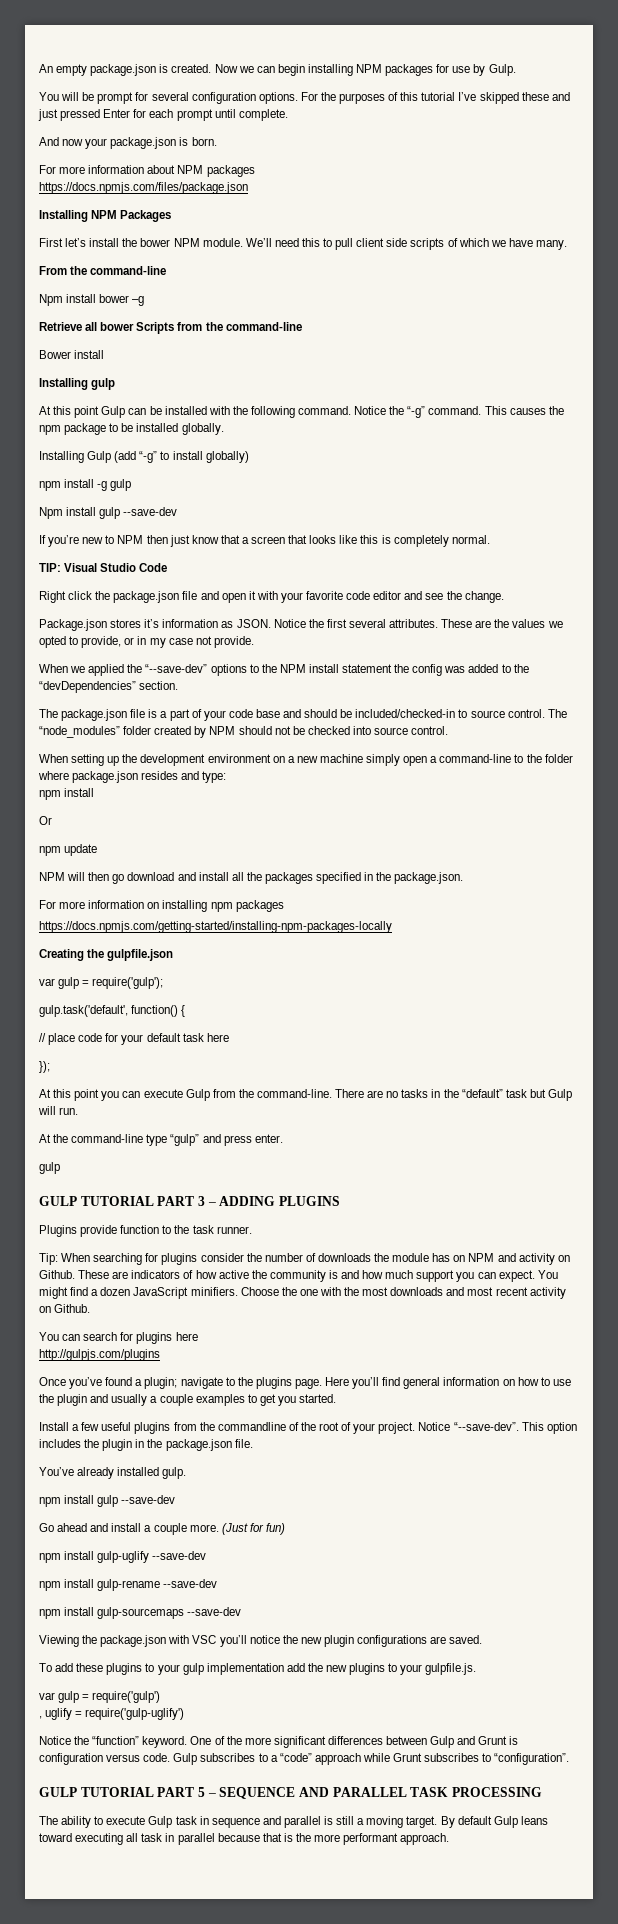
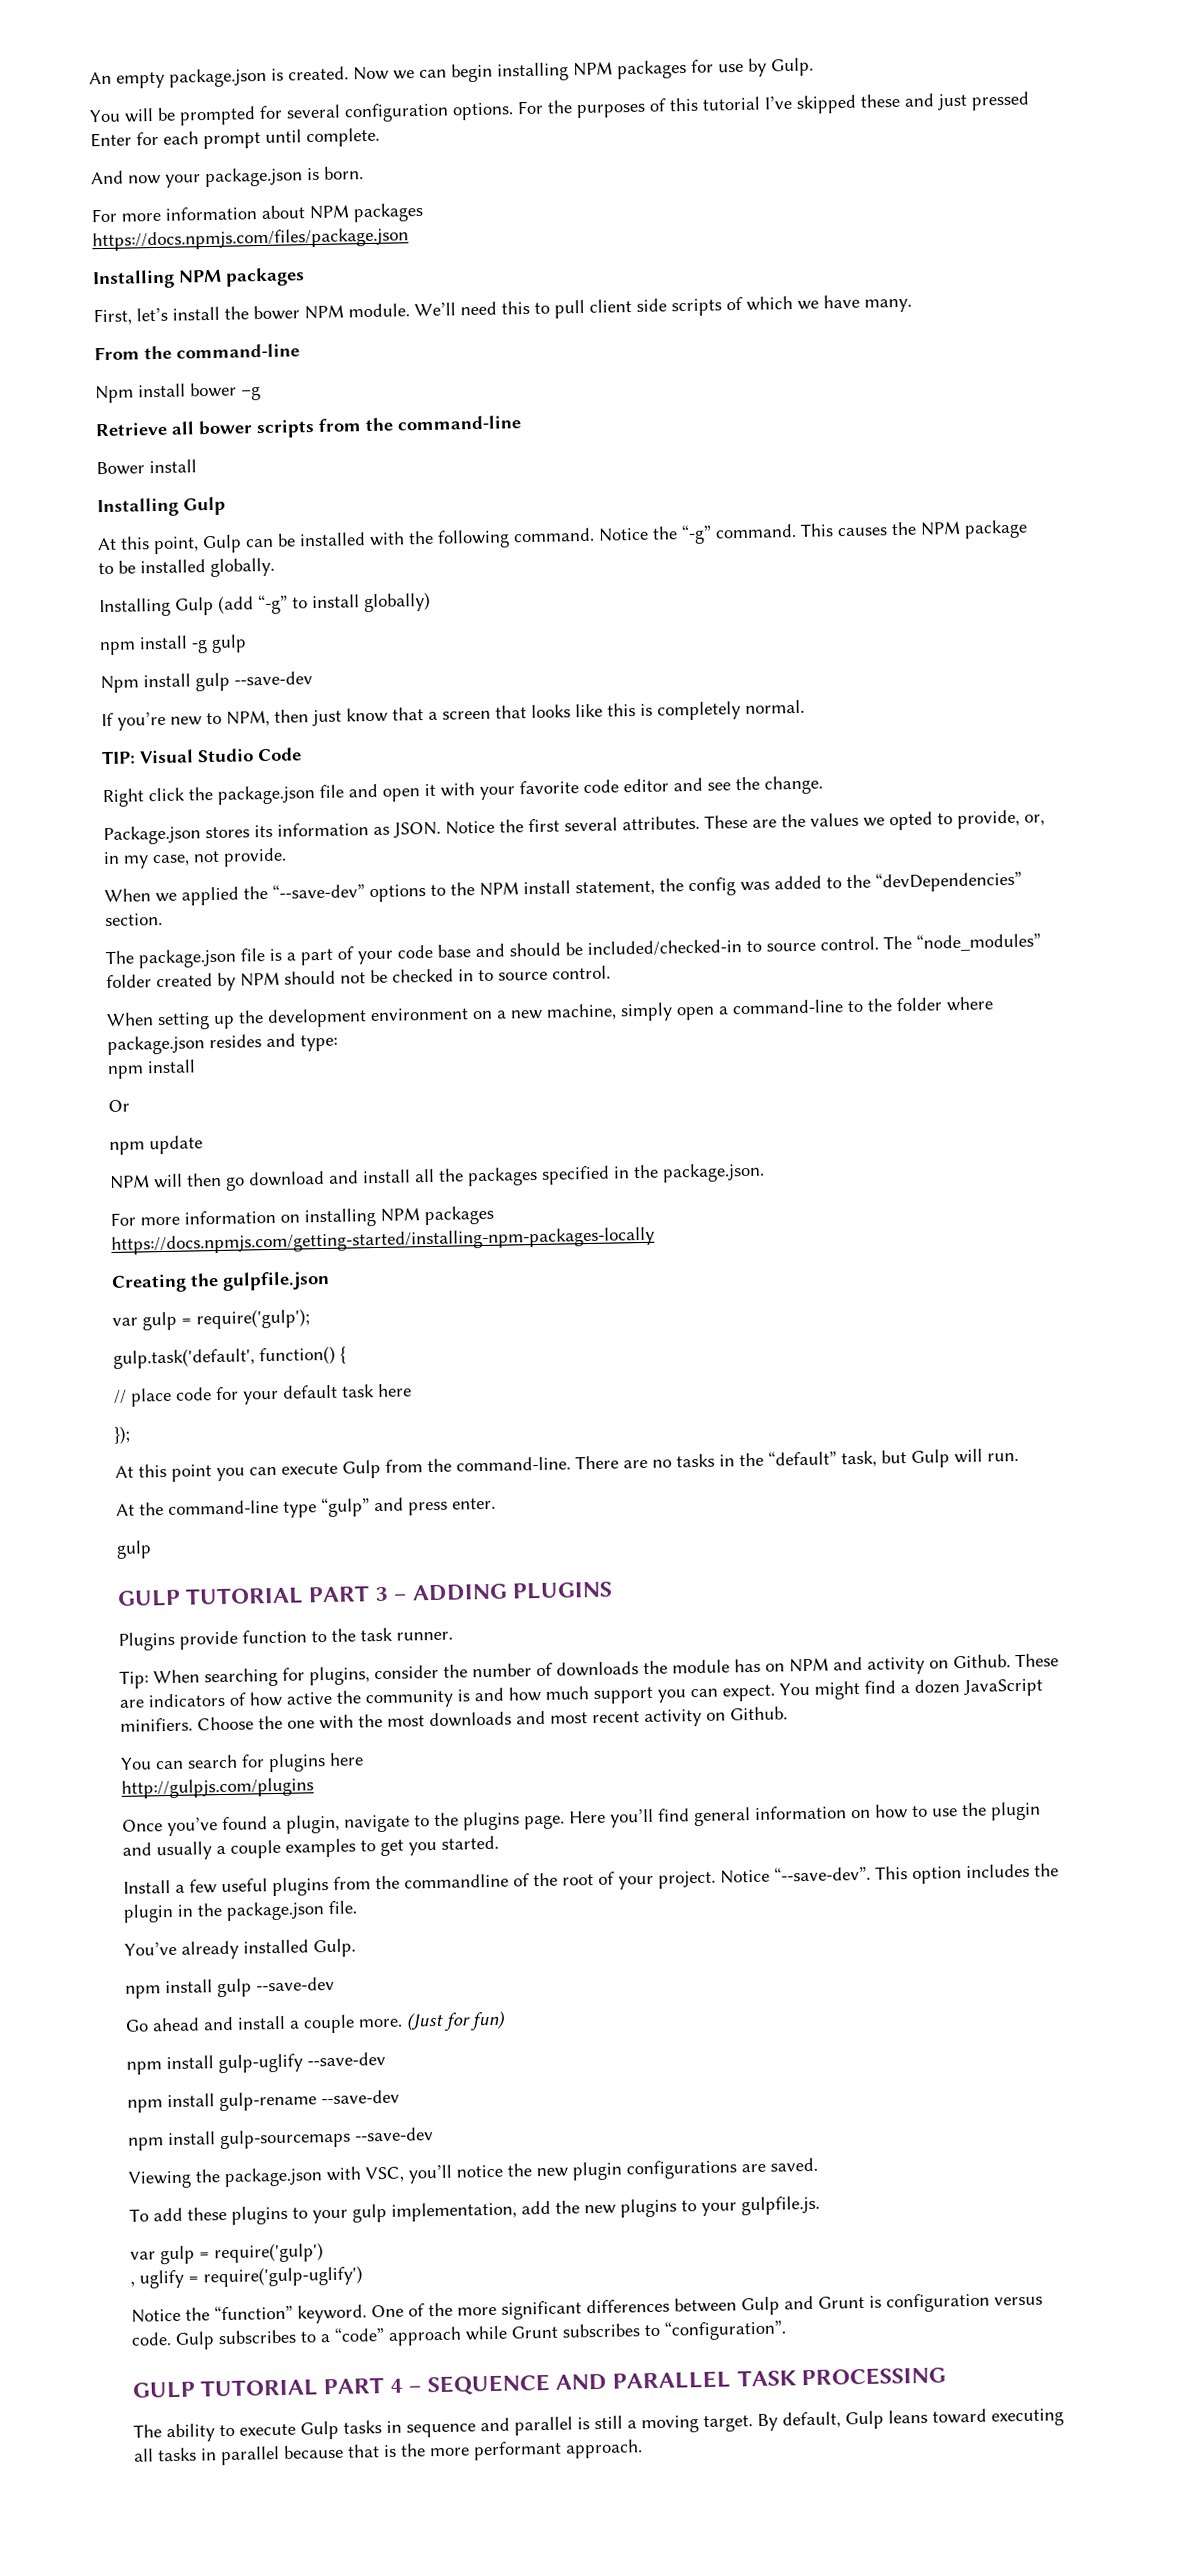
[97,92,134,104] prompt -> [179,106,256,126] prompted
[120,210,172,222] [39,238,63,247] Packages // First -> [225,267,305,287] [93,308,132,326] packages // First,
[136,322,175,334] Scripts -> [256,419,315,439] scripts
[91,378,116,390] [39,406,100,418] gulp // At this point -> [183,496,226,516] [97,536,199,555] Gulp // At this point,
[39,425,61,435] npm -> [920,520,961,536] NPM
[117,535,144,544] NPM -> [226,709,270,727] NPM,
[144,619,160,628] it’s -> [254,824,273,838] its
[124,637,135,645] or -> [1024,814,1045,826] or,
[168,638,193,645] case -> [152,854,190,867] case,
[342,664,393,673] statement -> [575,880,655,897] statement,
[352,726,371,735] into -> [458,969,494,982] in to
[319,754,363,763] machine -> [546,1003,617,1021] machine,
[210,902,233,912] npm -> [380,1207,420,1222] NPM
[505,1089,527,1098] task -> [841,1450,877,1468] task,
[161,1253,198,1265] plugins -> [309,1666,370,1686] plugins,
[144,1377,178,1389] plugin; -> [286,1814,340,1834] plugin,
[162,1467,187,1479] gulp. -> [313,1938,356,1958] Gulp.
[192,1635,217,1644] VSC -> [365,2166,404,2183] VSC,
[206,1663,284,1675] implementation -> [391,2201,517,2222] implementation,
[197,1787,205,1797] 5 -> [389,2378,403,2393] 4
[175,1816,197,1825] task -> [343,2420,382,2434] tasks
[457,1816,492,1825] default -> [782,2411,841,2429] default,
[141,1833,163,1842] task -> [157,2447,197,2462] tasks

